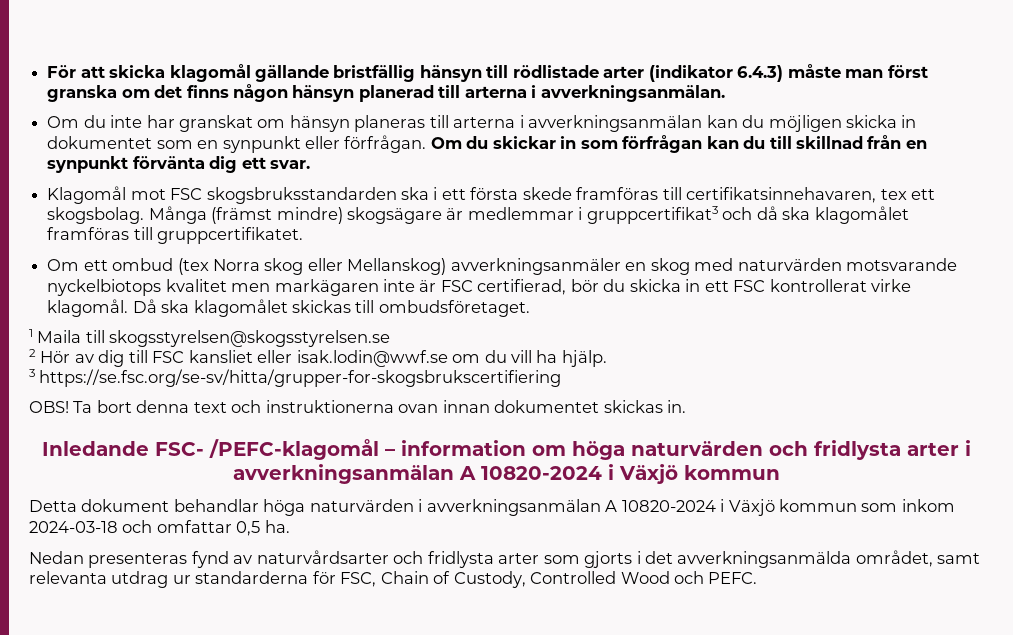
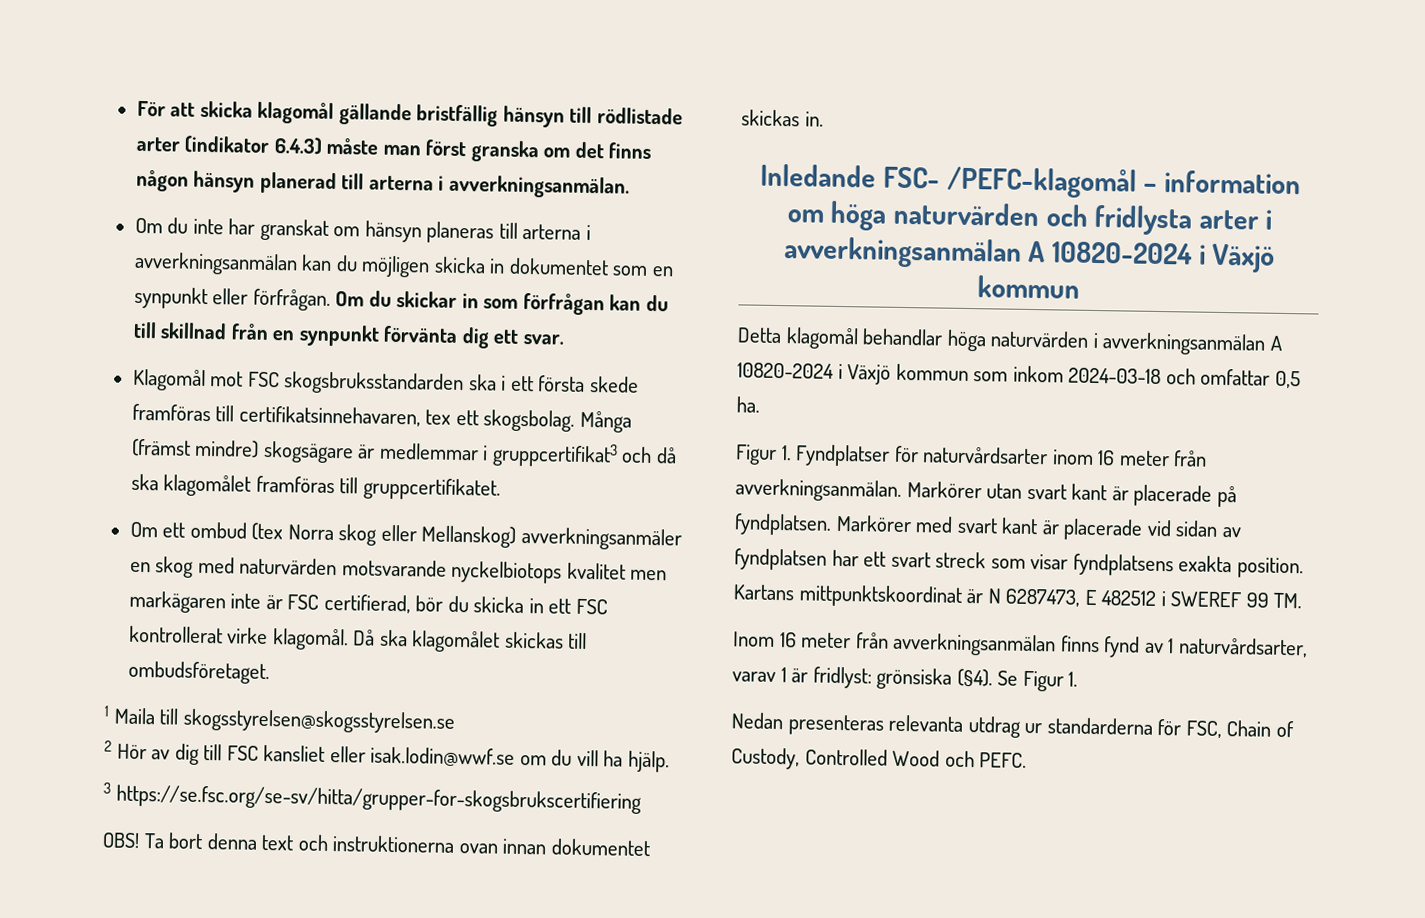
[81,499,170,512] dokument -> [785,327,859,350] klagomål
[29,550,981,568] Nedan presenteras fynd av naturvårdsarter och fridlysta arter som gjorts i det avverkningsanmälda området, samt -> [735,444,1208,467] [735,478,1237,508] [734,513,1241,541] [734,548,1304,579] [733,584,1303,609] [733,631,1308,658] [732,666,1079,692] [731,712,884,736] Figur 1. Fyndplatser för naturvårdsarter inom 16 meter från avverkningsanmälan. Markörer utan svart kant är placerade på fyndplatsen. Markörer med svart kant är placerade vid sidan av fyndplatsen har ett svart streck som visar fyndplatsens exakta position. Kartans mittpunktskoordinat är N 6287473, E 482512 i SWEREF 99 TM. // Inom 16 meter från avverkningsanmälan finns fynd av 1 naturvårdsarter, varav 1 är fridlyst: grönsiska (§4). Se Figur 1. // Nedan presenteras

